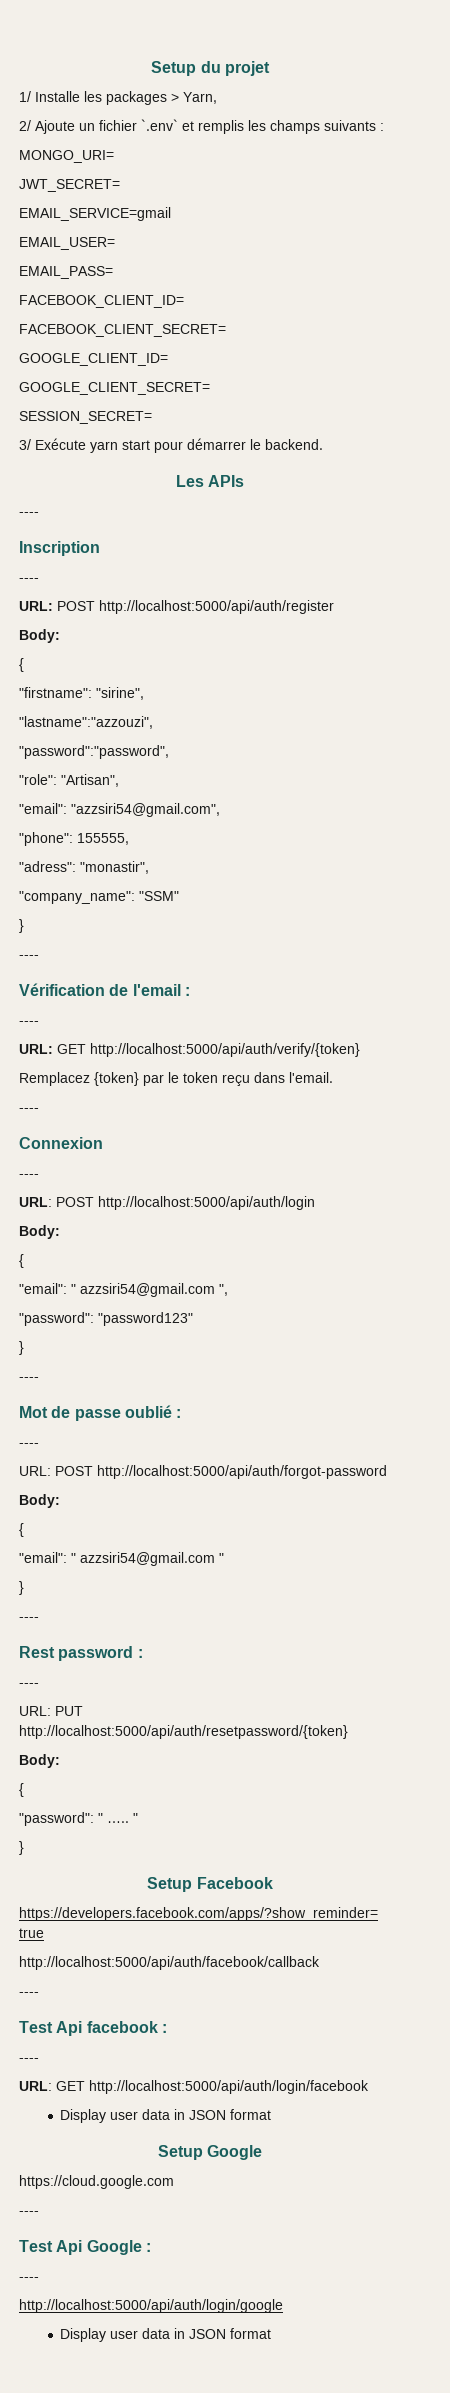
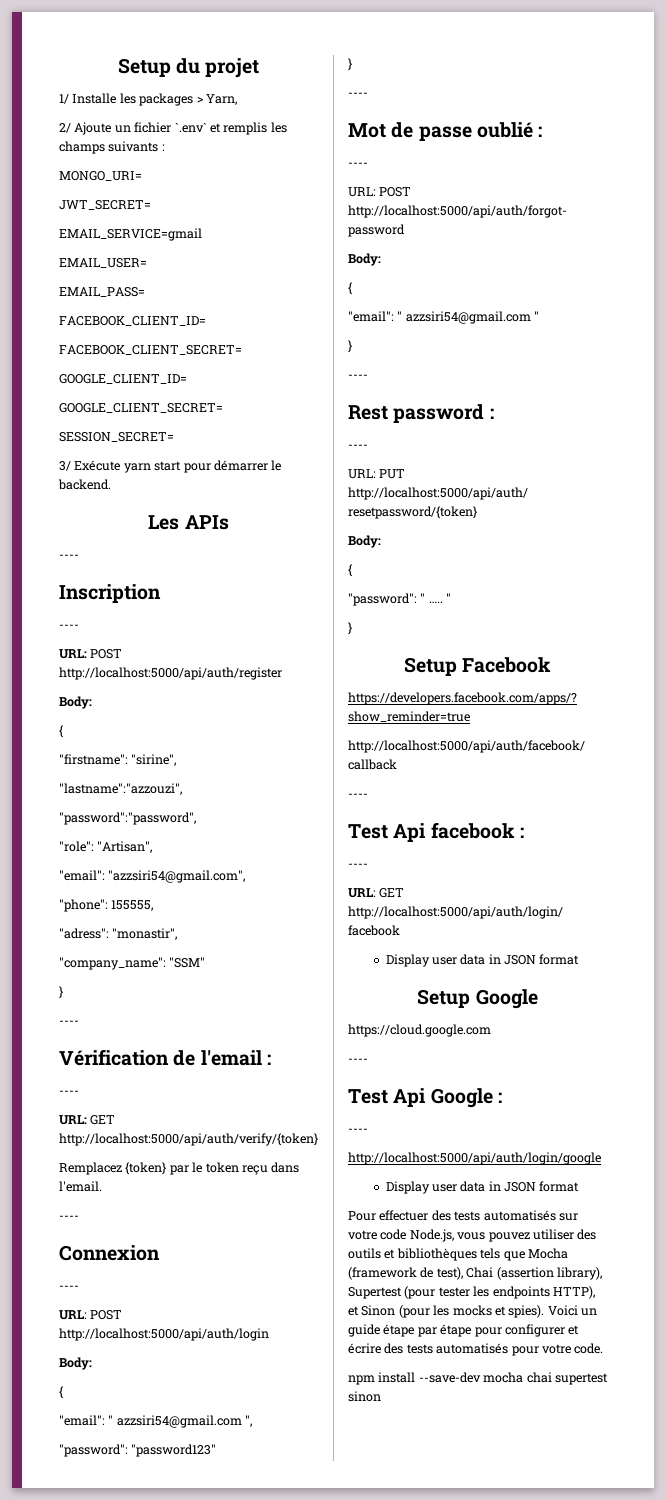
(272, 2333) none -> [348,1210,578,1221] [348,1229,597,1242] [348,1248,568,1261] [348,1267,602,1280] [348,1286,595,1299] [348,1305,597,1318] [348,1324,580,1337] [348,1343,604,1356] [348,1372,608,1385] [348,1391,381,1402] // Pour effectuer des tests automatisés sur votre code Node.js, vous pouvez utiliser des outils et bibliothèques tels que Mocha (framework de test), Chai (assertion library), Supertest (pour tester les endpoints HTTP), et Sinon (pour les mocks et spies). Voici un guide étape par étape pour configurer et écrire des tests automatisés pour votre code. // npm install --save-dev mocha chai supertest sinon

